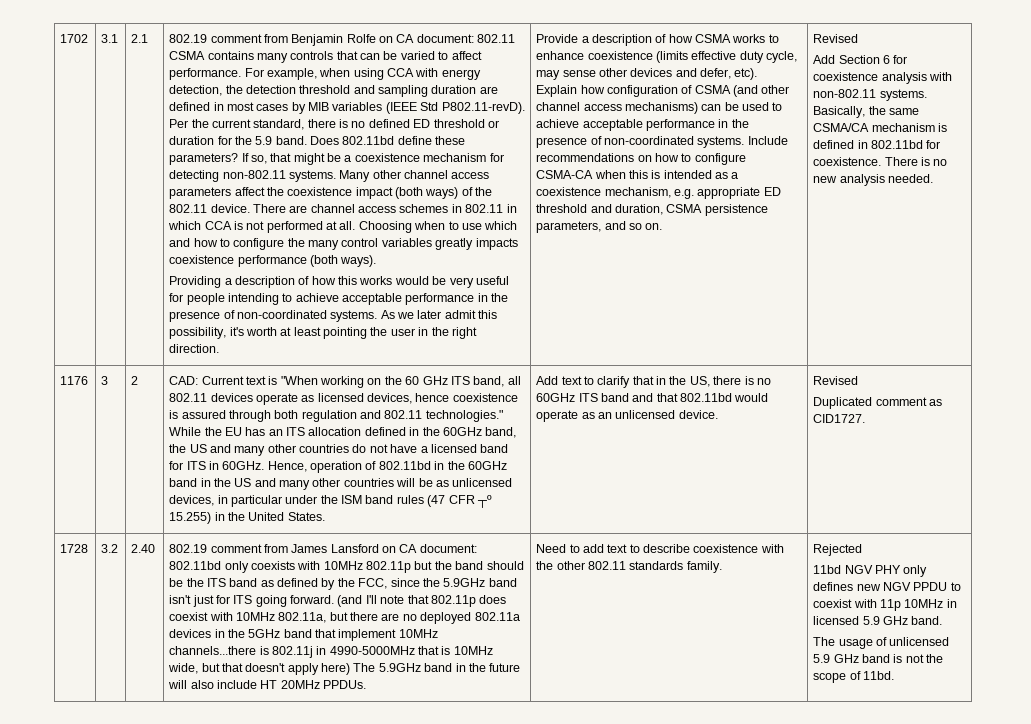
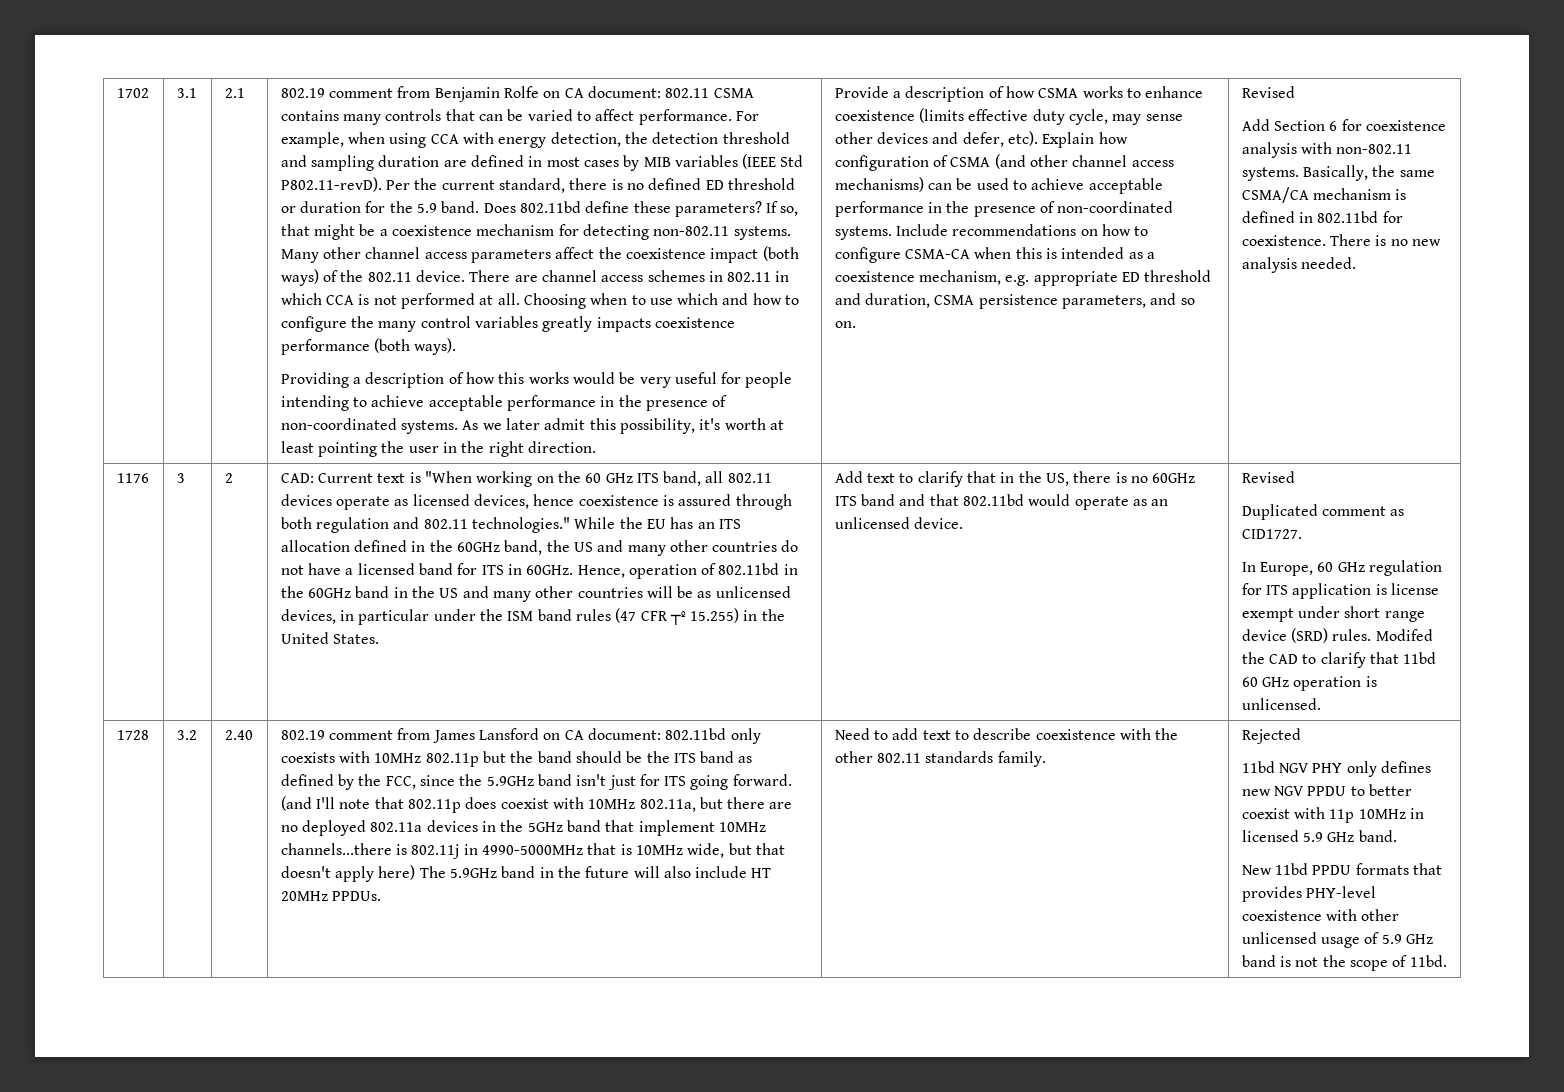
(866, 418) none -> [1241,560,1442,576] [1241,583,1439,599] [1241,606,1425,622] [1241,628,1433,643] [1241,652,1437,668] [1241,676,1377,691] [1241,698,1321,710] // In Europe, 60 GHz regulation for ITS application is license exempt under short range device (SRD) rules. Modifed the CAD to clarify that 11bd 60 GHz operation is unlicensed.
(961, 586) none -> [1368,784,1412,796] better
[813,637,836,646] The -> [1241,863,1442,875] [1241,886,1376,902] [1241,909,1400,921] [1241,932,1317,944] New 11bd PPDU formats that provides PHY-level coexistence with other unlicensed
[889,637,950,646] unlicensed -> (1380, 938) none

